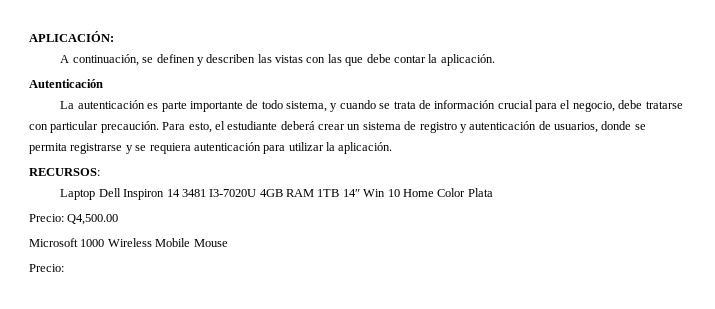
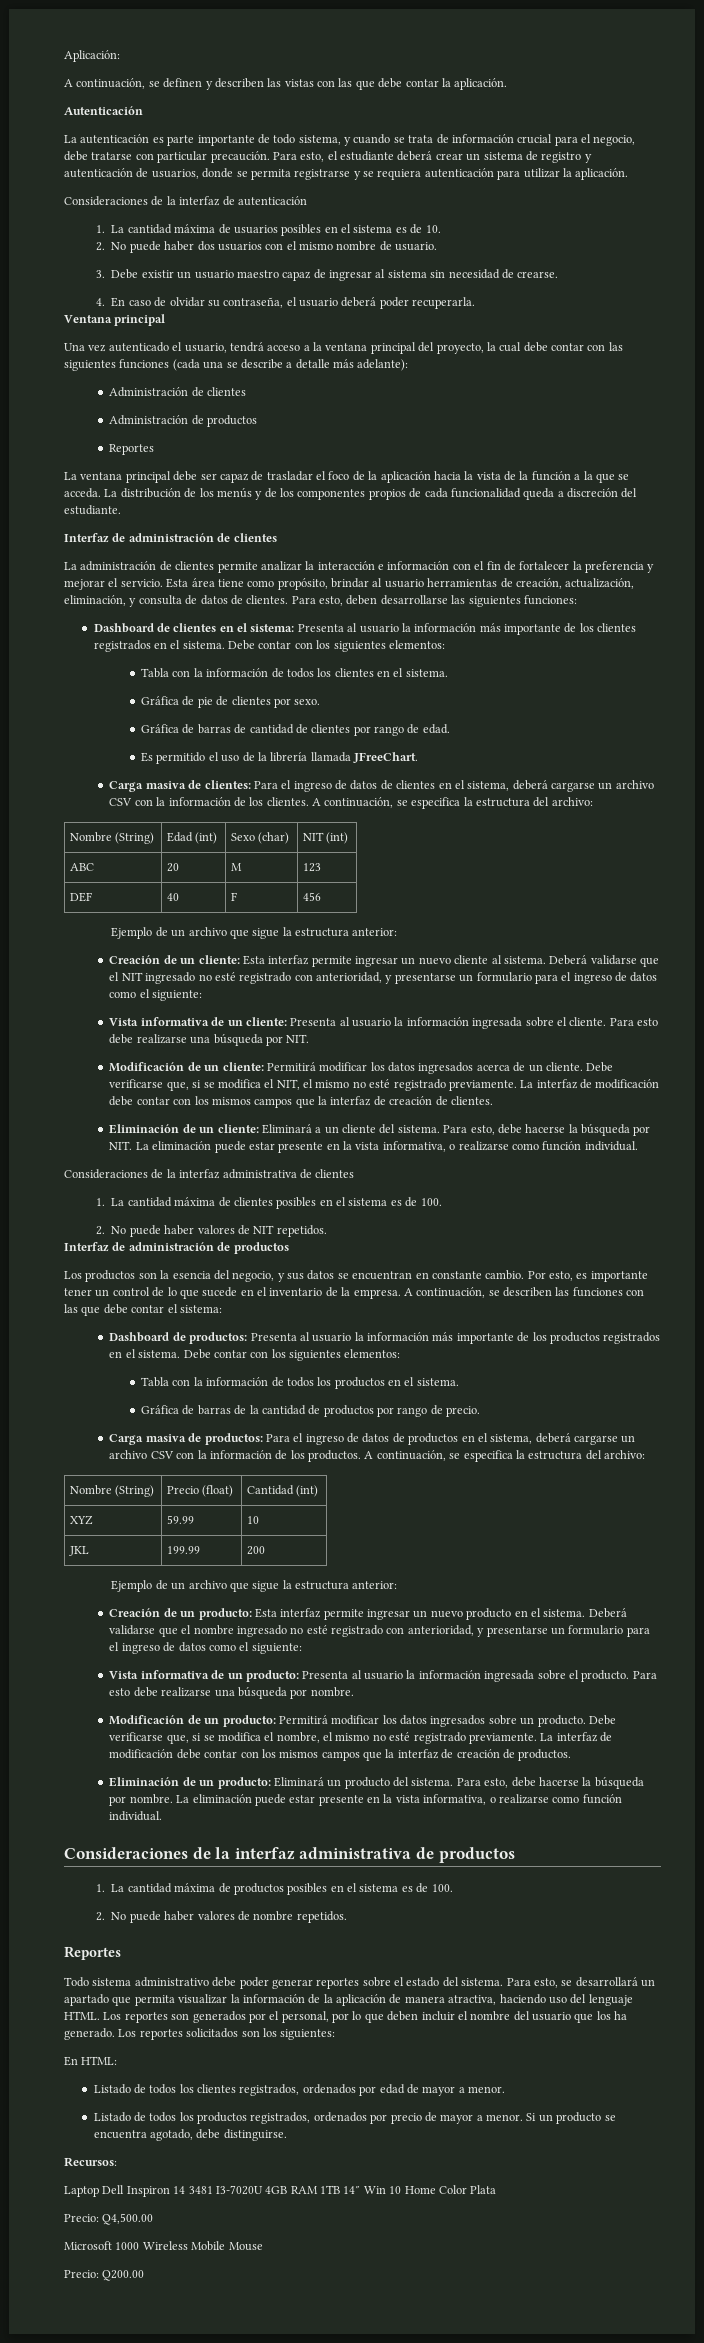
[29,31,114,42] APLICACIÓN: -> [64,50,120,62] Aplicación:
[29,168,100,176] RECURSOS: -> [64,196,307,206] [95,224,441,236] [95,241,438,253] [95,269,559,281] [95,297,476,309] [64,314,166,326] [64,342,623,354] [64,359,409,371] [109,387,247,397] [109,415,258,427] [109,444,155,455] [64,471,630,483] [64,487,638,500] [64,505,121,515] [64,533,277,543] [64,561,655,573] [64,578,635,590] [64,595,577,607] [93,623,637,635] [93,640,445,652] [141,668,448,678] [141,696,321,708] [141,724,450,736] [141,752,419,764] [109,780,654,792] [109,797,593,809] [69,832,155,844] [166,832,218,844] [230,832,290,844] [302,832,349,844] [69,863,94,871] [166,863,179,872] [230,863,242,871] [302,863,321,872] [69,892,92,902] [166,893,179,901] [230,892,237,901] [302,892,321,901] [111,927,398,939] [109,955,660,967] [109,972,658,984] [109,989,203,1001] [109,1017,659,1029] [109,1033,310,1046] [109,1062,614,1074] [109,1079,660,1091] [109,1096,493,1108] [109,1123,651,1136] [109,1141,638,1153] [64,1169,355,1179] [95,1197,442,1209] [95,1225,327,1237] [64,1242,289,1254] [64,1270,648,1282] [64,1287,645,1299] [64,1304,222,1316] [109,1332,661,1344] [109,1349,401,1361] [141,1377,459,1389] [141,1405,481,1417] [109,1433,636,1445] [109,1450,646,1462] [69,1485,155,1497] [166,1485,234,1497] [246,1485,319,1497] [69,1515,93,1525] [166,1515,194,1524] [246,1516,259,1524] [68,1546,89,1556] [166,1546,200,1554] [246,1546,265,1555] [111,1580,398,1592] [109,1608,627,1620] [109,1625,650,1637] [109,1642,302,1654] [109,1670,657,1682] [109,1686,354,1699] [109,1715,616,1727] [109,1732,613,1744] [109,1749,572,1761] [109,1776,644,1789] [109,1794,622,1806] [109,1811,163,1821] [64,1847,515,1863] [95,1883,453,1895] [95,1911,347,1923] [64,1946,121,1960] [64,1977,655,1989] [64,1994,633,2006] [64,2011,628,2023] [64,2028,336,2040] [64,2056,118,2066] [93,2084,506,2096] [93,2112,616,2124] [93,2129,287,2141] [64,2157,117,2167] Consideraciones de la interfaz de autenticación // 1. La cantidad máxima de usuarios posibles en el sistema es de 10. // 2. No puede haber dos usuarios con el mismo nombre de usuario. // 3. Debe existir un usuario maestro capaz de ingresar al sistema sin necesidad de crearse. // 4. En caso de olvidar su contraseña, el usuario deberá poder recuperarla. // Ventana principal // Una vez autenticado el usuario, tendrá acceso a la ventana principal del proyecto, la cual debe contar con las siguientes funciones (cada una se describe a detalle más adelante): // Administración de clientes // Administración de productos // Reportes // La ventana principal debe ser capaz de trasladar el foco de la aplicación hacia la vista de la función a la que se acceda. La distribución de los menús y de los componentes propios de cada funcionalidad queda a discreción del estudiante. // Interfaz de administración de clientes // La administración de clientes permite analizar la interacción e información con el fin de fortalecer la preferencia y mejorar el servicio. Esta área tiene como propósito, brindar al usuario herramientas de creación, actualización, eliminación, y consulta de datos de clientes. Para esto, deben desarrollarse las siguientes funciones: // Dashboard de clientes en el sistema: Presenta al usuario la información más importante de los clientes registrados en el sistema. Debe contar con los siguientes elementos: // Tabla con la información de todos los clientes en el sistema. // Gráfica de pie de clientes por sexo. // Gráfica de barras de cantidad de clientes por rango de edad. // Es permitido el uso de la librería llamada JFreeChart. // Carga masiva de clientes: Para el ingreso de datos de clientes en el sistema, deberá cargarse un archivo CSV con la información de los clientes. A continuación, se especifica la estructura del archivo: // Nombre (String) | Edad (int) | Sexo (char) | NIT (int) // ABC | 20 | M | 123 // DEF | 40 | F | 456 // Ejemplo de un archivo que sigue la estructura anterior: // Creación de un cliente: Esta interfaz permite ingresar un nuevo cliente al sistema. Deberá validarse que el NIT ingresado no esté registrado con anterioridad, y presentarse un formulario para el ingreso de datos como el siguiente: // Vista informativa de un cliente: Presenta al usuario la información ingresada sobre el cliente. Para esto debe realizarse una búsqueda por NIT. // Modificación de un cliente: Permitirá modificar los datos ingresados acerca de un cliente. Debe verificarse que, si se modifica el NIT, el mismo no esté registrado previamente. La interfaz de modificación debe contar con los mismos campos que la interfaz de creación de clientes. // Eliminación de un cliente: Eliminará a un cliente del sistema. Para esto, debe hacerse la búsqueda por NIT. La eliminación puede estar presente en la vista informativa, o realizarse como función individual. // Consideraciones de la interfaz administrativa de clientes // 1. La cantidad máxima de clientes posibles en el sistema es de 100. // 2. No puede haber valores de NIT repetidos. // Interfaz de administración de productos // Los productos son la esencia del negocio, y sus datos se encuentran en constante cambio. Por esto, es importante tener un control de lo que sucede en el inventario de la empresa. A continuación, se describen las funciones con las que debe contar el sistema: // Dashboard de productos: Presenta al usuario la información más importante de los productos registrados en el sistema. Debe contar con los siguientes elementos: // Tabla con la información de todos los productos en el sistema. // Gráfica de barras de la cantidad de productos por rango de precio. // Carga masiva de productos: Para el ingreso de datos de productos en el sistema, deberá cargarse un archivo CSV con la información de los productos. A continuación, se especifica la estructura del archivo: // Nombre (String) | Precio (float) | Cantidad (int) // XYZ | 59.99 | 10 // JKL | 199.99 | 200 // Ejemplo de un archivo que sigue la estructura anterior: // Creación de un producto: Esta interfaz permite ingresar un nuevo producto en el sistema. Deberá validarse que el nombre ingresado no esté registrado con anterioridad, y presentarse un formulario para el ingreso de datos como el siguiente: // Vista informativa de un producto: Presenta al usuario la información ingresada sobre el producto. Para esto debe realizarse una búsqueda por nombre. // Modificación de un producto: Permitirá modificar los datos ingresados sobre un producto. Debe verificarse que, si se modifica el nombre, el mismo no esté registrado previamente. La interfaz de modificación debe contar con los mismos campos que la interfaz de creación de productos. // Eliminación de un producto: Eliminará un producto del sistema. Para esto, debe hacerse la búsqueda por nombre. La eliminación puede estar presente en la vista informativa, o realizarse como función individual. // Consideraciones de la interfaz administrativa de productos // 1. La cantidad máxima de productos posibles en el sistema es de 100. // 2. No puede haber valores de nombre repetidos. // Reportes // Todo sistema administrativo debe poder generar reportes sobre el estado del sistema. Para esto, se desarrollará un apartado que permita visualizar la información de la aplicación de manera atractiva, haciendo uso del lenguaje HTML. Los reportes son generados por el personal, por lo que deben incluir el nombre del usuario que los ha generado. Los reportes solicitados son los siguientes: // En HTML: // Listado de todos los clientes registrados, ordenados por edad de mayor a menor. // Listado de todos los productos registrados, ordenados por precio de mayor a menor. Si un producto se encuentra agotado, debe distinguirse. // Recursos:
(64, 268) none -> [102,2270,145,2281] Q200.00

